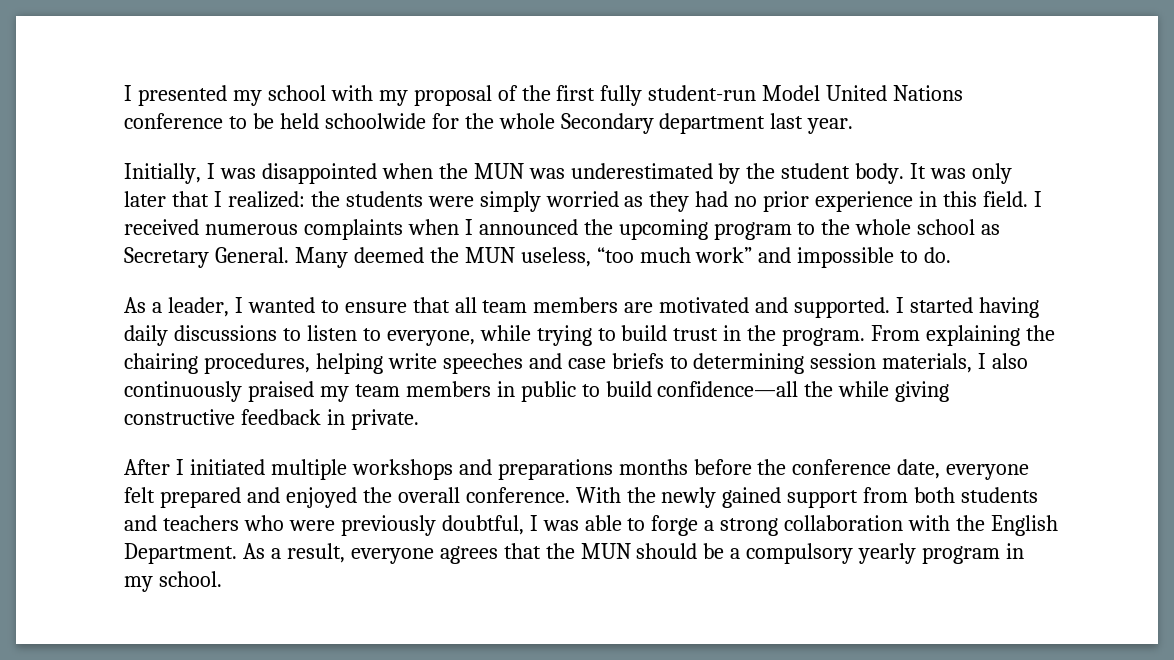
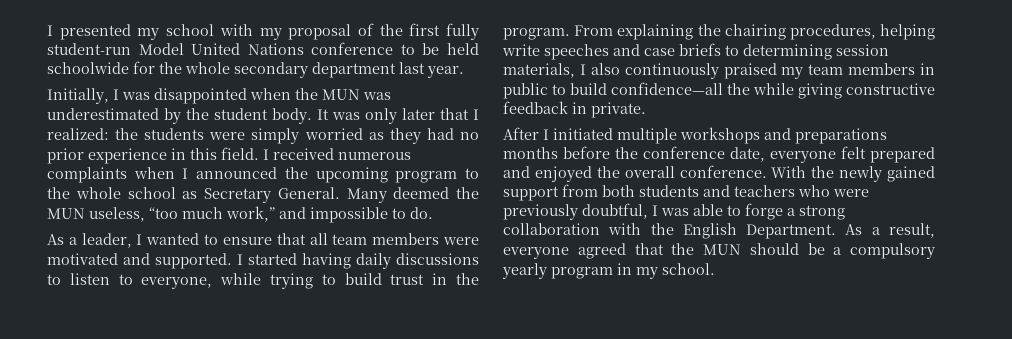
[560,113,654,134] Secondary -> [234,62,308,78] secondary
[695,247,753,263] work” -> [226,206,275,222] work,”
[624,302,654,313] are -> [442,237,479,245] were
[439,546,498,564] agrees -> [577,243,626,259] agreed

